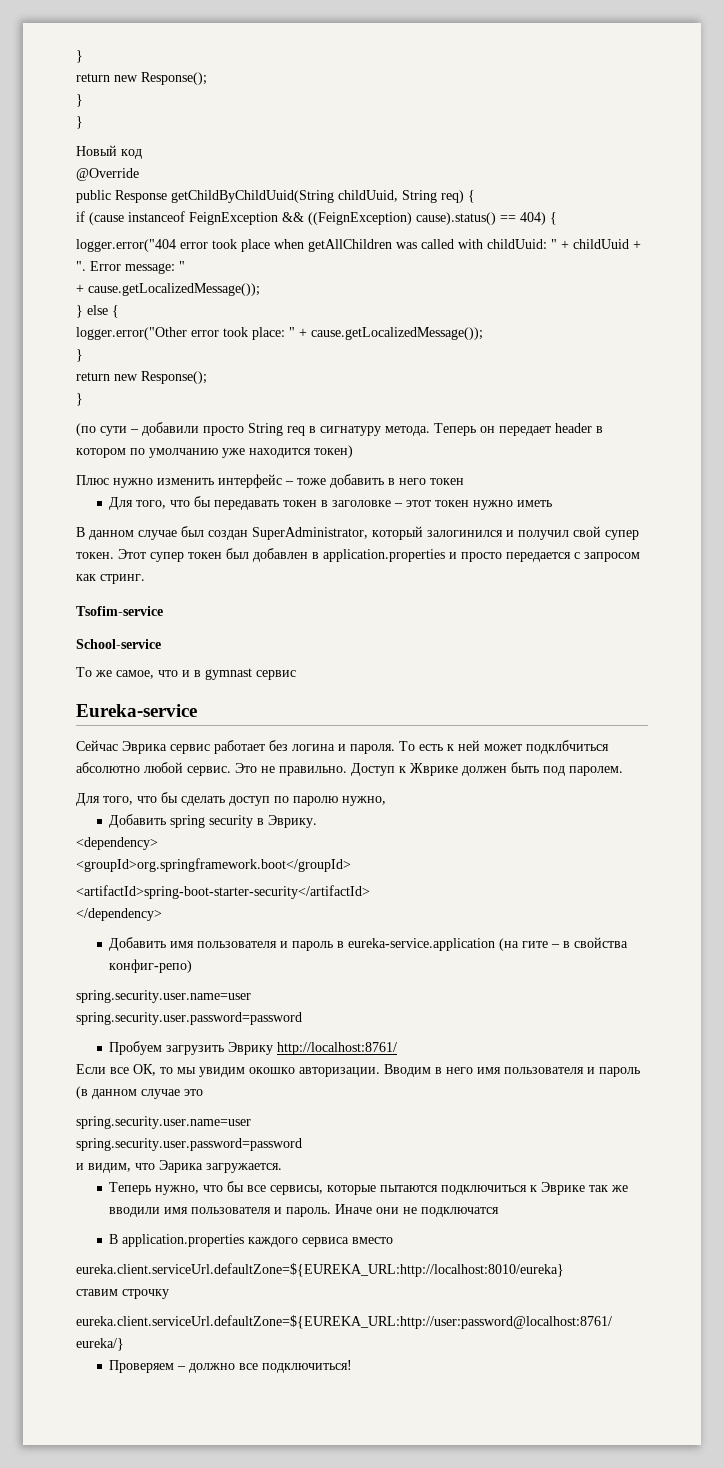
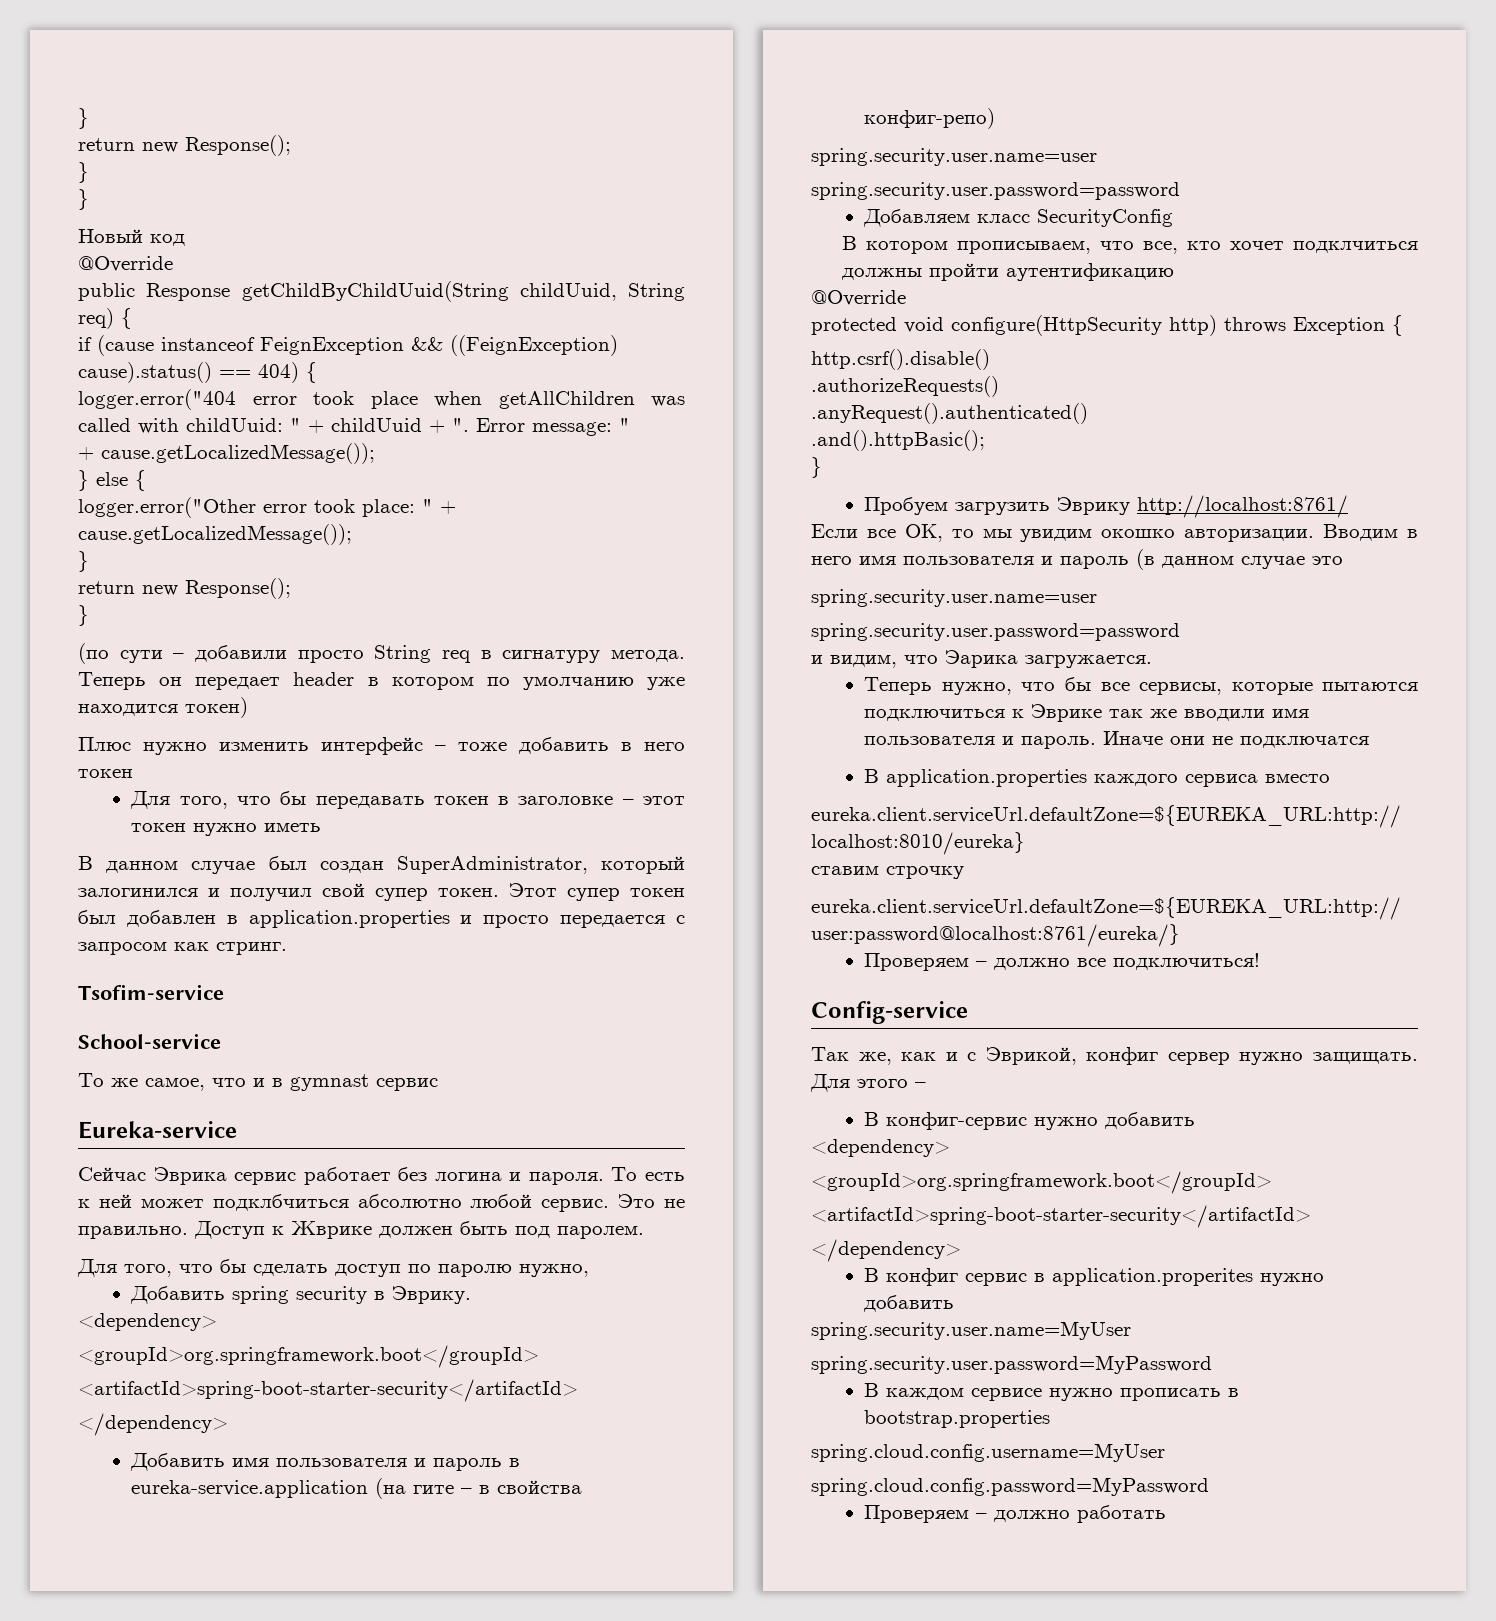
(302, 1018) none -> [863,209,1174,227] [841,236,1418,254] [841,263,1174,281] [811,290,906,306] [811,315,1403,336] [811,349,990,370] [811,376,999,397] [811,403,1088,424] [811,430,985,451] [811,457,822,478] // Добавляем класс SecurityConfig // В котором прописываем, что все, кто хочет подклчиться должны пройти аутентификацию // @Override // protected void configure(HttpSecurity http) throws Exception { // http.csrf().disable() // .authorizeRequests() // .anyRequest().authenticated() // .and().httpBasic(); // }
(353, 1366) none -> [811,1001,968,1024] [811,1047,1418,1065] [810,1074,926,1092] [864,1112,1196,1130] [811,1139,950,1157] [811,1171,1272,1194] [811,1205,1311,1228] [811,1239,961,1262] [864,1268,1325,1286] [864,1295,955,1312] [811,1321,1131,1340] [811,1355,1212,1374] [864,1383,1240,1401] [864,1410,1051,1428] [811,1443,1165,1462] [811,1477,1209,1496] [864,1505,1167,1523] // Config-service // Так же, как и с Эврикой, конфиг сервер нужно защищать. Для этого – // В конфиг-сервис нужно добавить // <dependency> // <groupId>org.springframework.boot</groupId> // <artifactId>spring-boot-starter-security</artifactId> // </dependency> // В конфиг сервис в application.properites нужно добавить // spring.security.user.name=MyUser // spring.security.user.password=MyPassword // В каждом сервисе нужно прописать в bootstrap.properties // spring.cloud.config.username=MyUser // spring.cloud.config.password=MyPassword // Проверяем – должно работать

